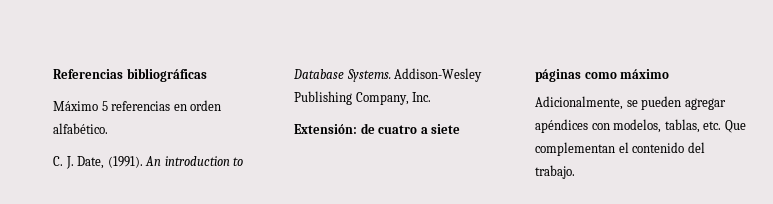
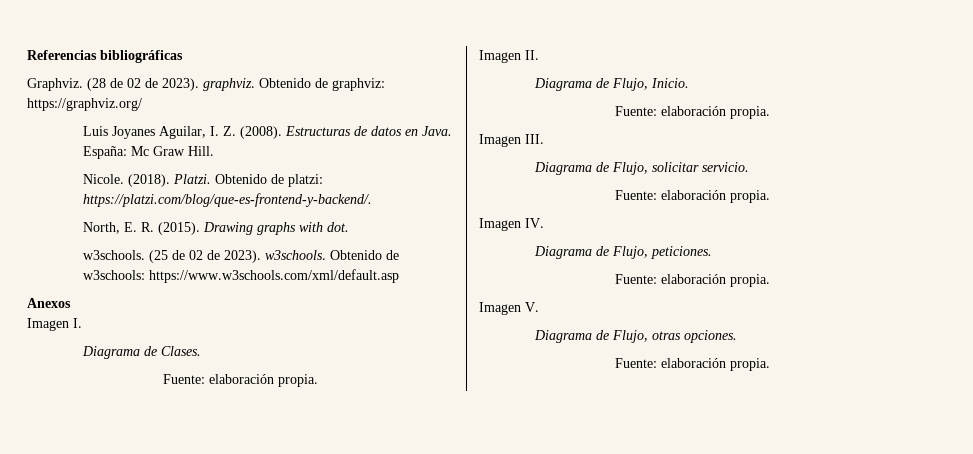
[53,100,222,111] [53,123,108,134] [53,156,244,169] [293,68,483,82] [294,91,432,105] [294,123,461,134] [535,69,670,82] [535,96,726,110] [535,119,746,133] [535,142,705,156] [535,165,575,179] Máximo 5 referencias en orden alfabético. // C. J. Date, (1991). An introduction to Database Systems. Addison-Wesley Publishing Company, Inc. // Extensión: de cuatro a siete páginas como máximo // Adicionalmente, se pueden agregar apéndices con modelos, tablas, etc. Que complementan el contenido del trabajo. -> [27,78,385,91] [27,98,142,111] [82,126,452,139] [82,146,214,159] [82,174,323,187] [82,193,372,207] [82,222,349,235] [82,250,399,263] [82,269,399,283] [27,298,71,308] [27,318,82,331] [81,346,201,359] [162,374,318,387] [479,50,539,63] [533,78,689,91] [614,106,770,119] [479,134,544,147] [533,162,749,175] [614,190,770,203] [479,218,544,231] [533,246,712,259] [614,274,770,287] [479,302,539,315] [533,330,737,343] [614,358,770,371] Graphviz. (28 de 02 de 2023). graphviz. Obtenido de graphviz: https://graphviz.org/ // Luis Joyanes Aguilar, I. Z. (2008). Estructuras de datos en Java. España: Mc Graw Hill. // Nicole. (2018). Platzi. Obtenido de platzi: https://platzi.com/blog/que-es-frontend-y-backend/. // North, E. R. (2015). Drawing graphs with dot. // w3schools. (25 de 02 de 2023). w3schools. Obtenido de w3schools: https://www.w3schools.com/xml/default.asp // Anexos // Imagen I. // Diagrama de Clases. // Fuente: elaboración propia. // Imagen II. // Diagrama de Flujo, Inicio. // Fuente: elaboración propia. // Imagen III. // Diagrama de Flujo, solicitar servicio. // Fuente: elaboración propia. // Imagen IV. // Diagrama de Flujo, peticiones. // Fuente: elaboración propia. // Imagen V. // Diagrama de Flujo, otras opciones. // Fuente: elaboración propia.

